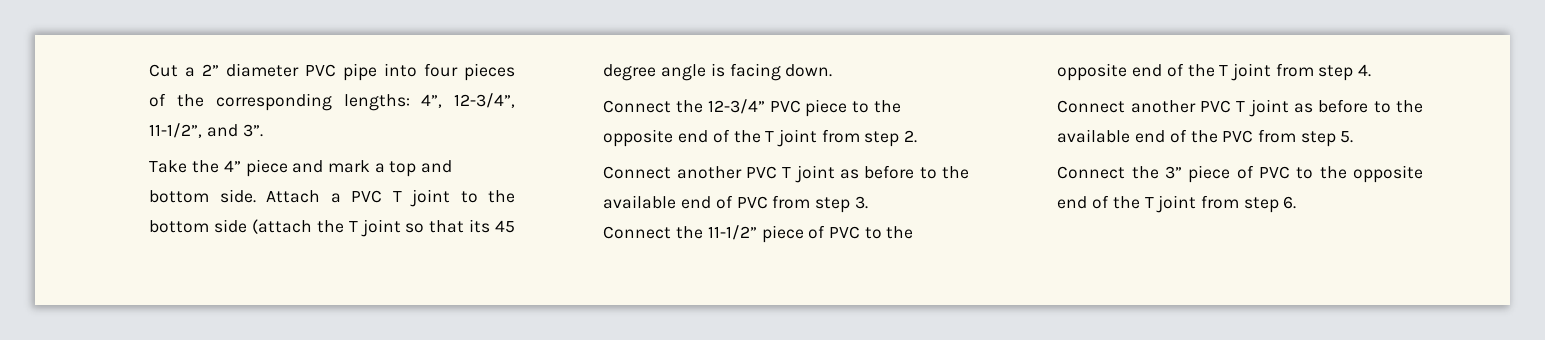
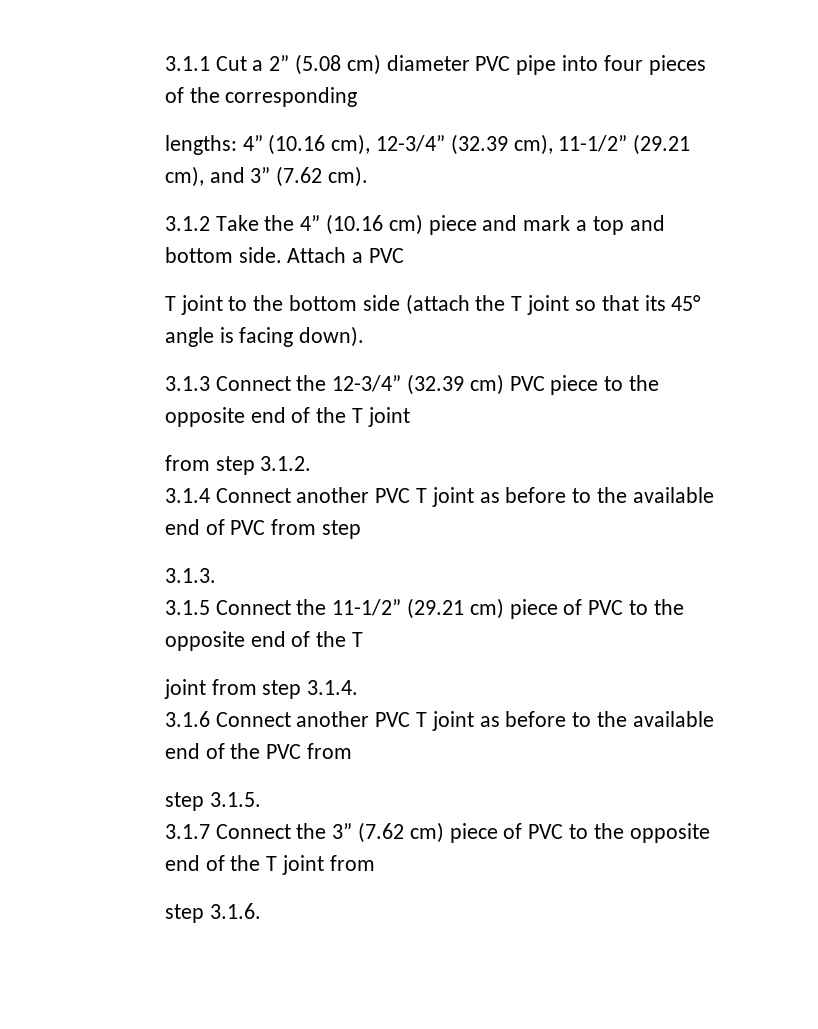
(149, 70) none -> [164,56,210,71] 3.1.1
(220, 70) none -> [295,54,381,75] (5.08 cm)
[343,93,515,111] [149,123,263,138] lengths: 4”, 12-3/4”, 11-1/2”, and 3”. // -> [164,134,691,155] [164,166,369,187] [164,216,210,231] // lengths: 4” (10.16 cm), 12-3/4” (32.39 cm), 11-1/2” (29.21 cm), and 3” (7.62 cm). // 3.1.2
(241, 166) none -> [326,214,423,235] (10.16 cm)
(383, 196) none -> (405, 255) //
[495,220,515,233] [603,64,657,81] 45 degree -> [671,295,702,311] 45°
[785,64,833,77] down. // -> [299,326,365,347] [164,376,210,391] down). // 3.1.3
(765, 106) none -> [407,374,504,395] (32.39 cm)
[821,129,918,147] from step 2. // -> [164,455,312,475] [164,488,210,503] // from step 3.1.2. // 3.1.4
[854,196,868,209] 3. // -> [164,568,216,583] [164,600,210,615] // 3.1.3. // 3.1.5
(757, 232) none -> [407,598,504,619] (29.21 cm)
[1230,63,1372,81] joint from step 4. // -> [163,679,359,699] [164,711,210,727] // joint from step 3.1.4. // 3.1.6
[1300,131,1354,147] step 5. // -> [164,792,261,811] [164,824,210,839] // step 3.1.5. // 3.1.7
(1182, 172) none -> [358,822,444,843] (7.62 cm)
[1243,196,1297,213] step 6. -> [164,903,261,923] // step 3.1.6.

